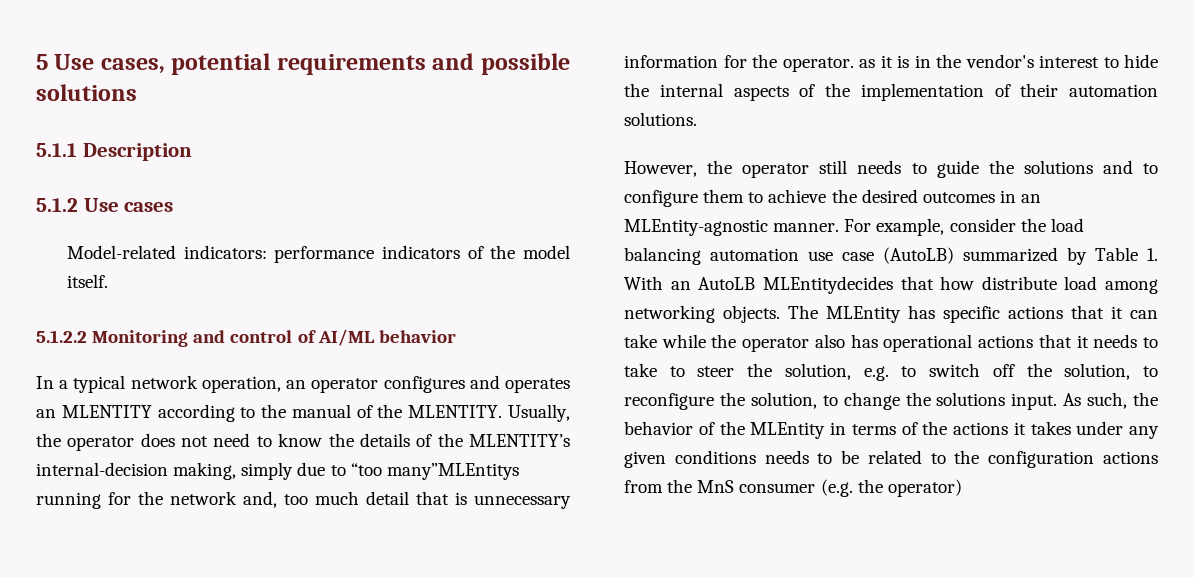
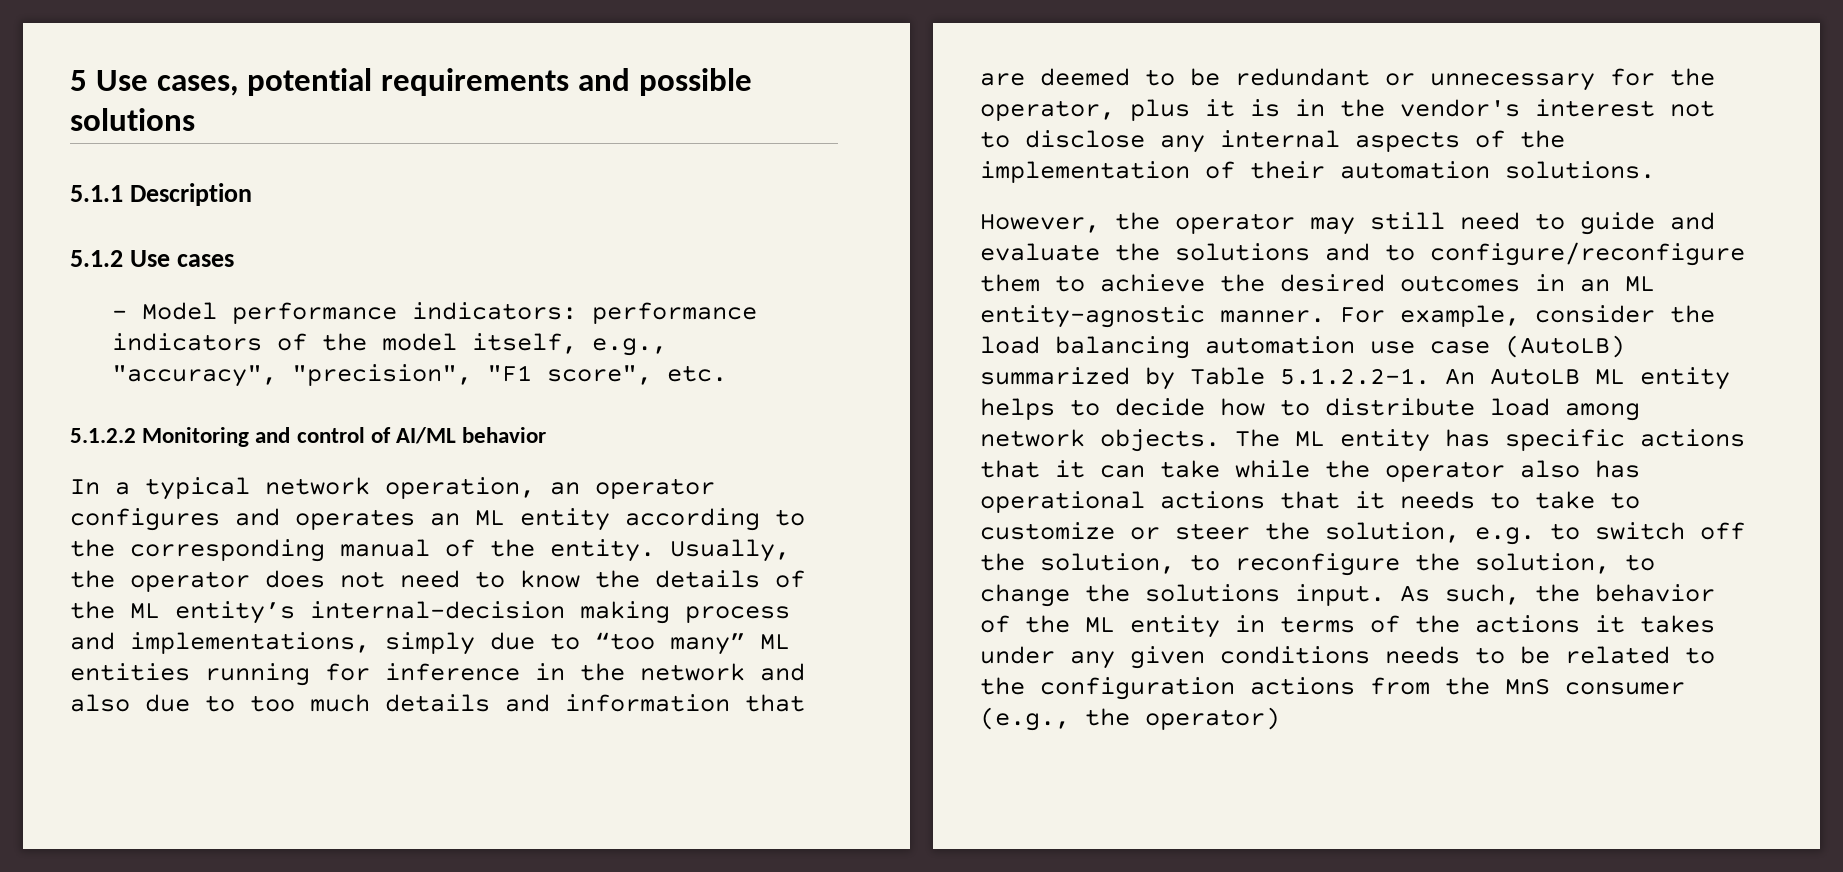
[66,245,176,259] Model-related -> [111,302,397,324] - Model performance
[66,274,108,288] itself. -> [471,333,667,356] [111,364,727,387] itself, e.g., "accuracy", "precision", "F1 score", etc.
[61,405,152,418] MLENTITY -> [475,508,610,531] ML entity
(287, 411) none -> [130,539,325,562] corresponding
[408,405,503,418] MLENTITY. -> [550,539,655,562] entity.
[469,434,570,447] [36,462,519,480] [36,491,571,509] [624,54,875,72] MLENTITY’s internal-decision making, simply due to “too many”MLEntitys running for the network and, too much detail that is unnecessary information for the operator. as -> [130,601,790,624] [70,632,790,655] [70,663,805,686] [70,694,805,712] [980,68,1715,91] [980,99,1190,121] ML entity’s internal-decision making process and implementations, simply due to “too many” ML entities running for inference in the network and also due to too much details and information that are deemed to be redundant or unnecessary for the operator, plus
[1103,54,1158,68] [624,83,649,97] to hide the -> [1670,100,1715,117] [980,130,1205,153] not to disclose any
[819,160,979,178] still needs to guide -> [1310,212,1715,235] [980,243,1100,261] may still need to guide and evaluate
[624,190,698,207] configure -> [1430,242,1745,266] configure/reconfigure
[624,219,768,236] MLEntity-agnostic -> [1625,276,1655,292] [980,305,1205,328] ML entity-agnostic
[1147,248,1158,261] [624,276,975,294] 1. With an AutoLB MLEntitydecides that how -> [1280,367,1730,390] [980,398,1310,420] 5.1.2.2-1. An AutoLB ML entity helps to decide how to
[624,305,715,323] networking -> [980,429,1085,447] network
[826,306,901,323] MLEntity -> [1295,429,1430,452] ML entity
(685, 371) none -> [980,522,1160,540] customize or
[750,422,826,439] MLEntity -> [1085,615,1220,638] ML entity
[820,479,853,497] (e.g. -> [980,707,1070,731] (e.g.,

